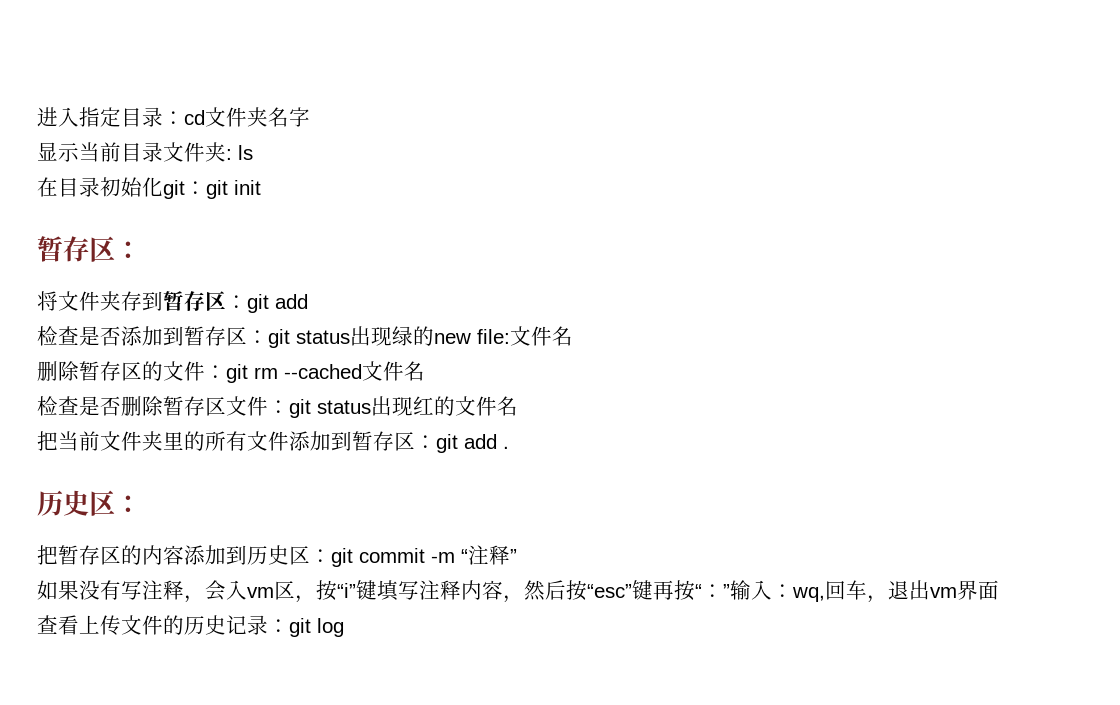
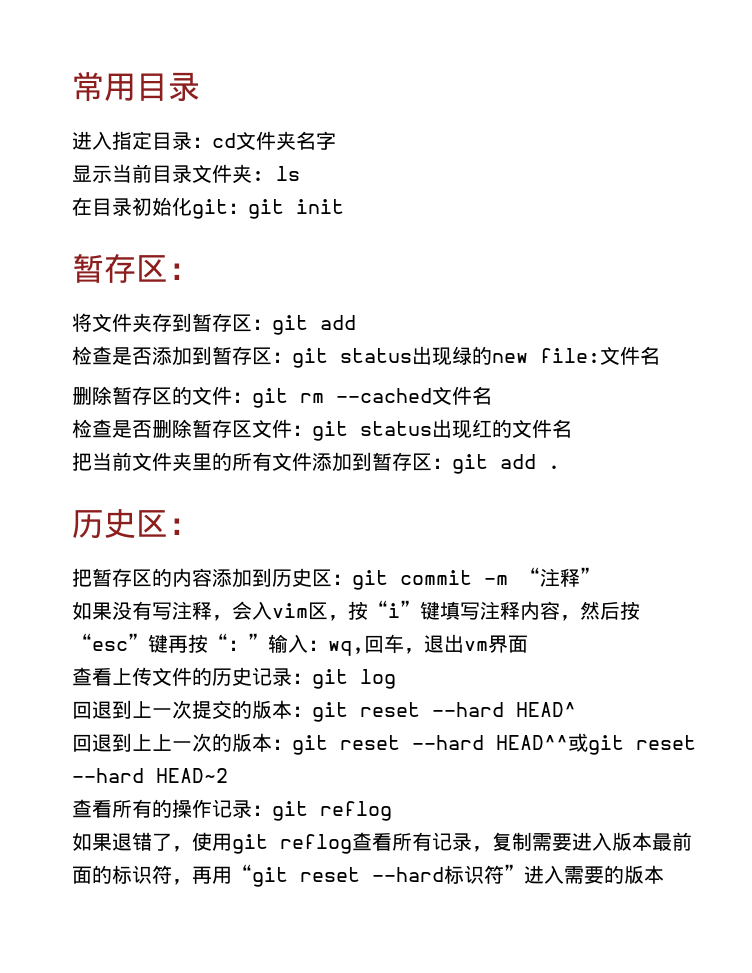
(37, 117) none -> [72,72,200,101] 常用目录 //
[247,587,274,598] vm -> [272,603,308,618] vim
(344, 627) none -> [72,700,576,722] [72,733,696,755] [72,768,228,783] [72,799,392,821] [72,832,692,854] [72,864,664,887] // 回退到上一次提交的版本：git reset --hard HEAD^ // 回退到上上一次的版本：git reset --hard HEAD^^或git reset --hard HEAD~2 // 查看所有的操作记录：git reflog // 如果退错了，使用git reflog查看所有记录，复制需要进入版本最前面的标识符，再用“git reset --hard标识符”进入需要的版本

